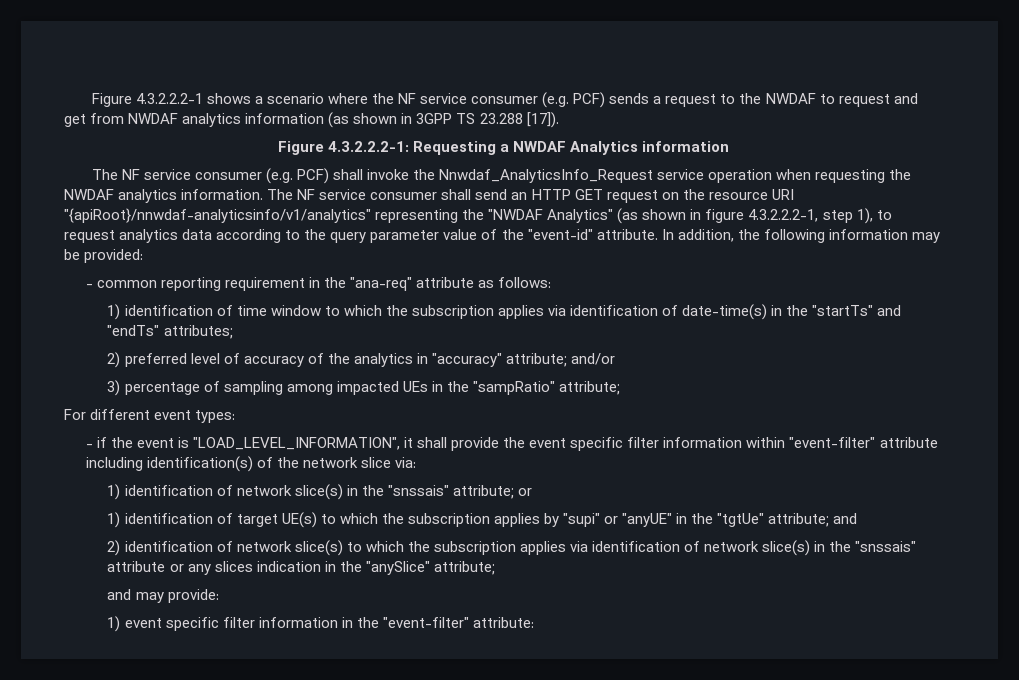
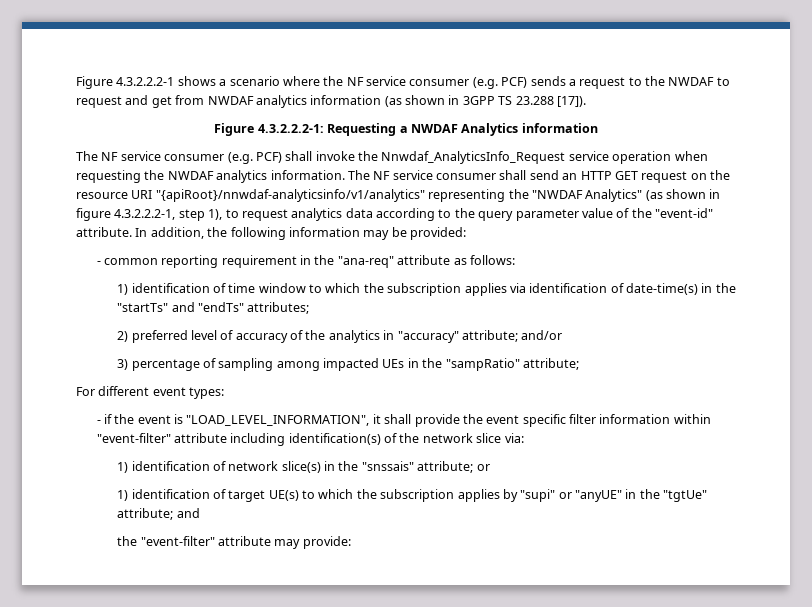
[107,540,917,556] [107,561,495,575] [107,589,219,603] [107,616,534,632] 2) identification of network slice(s) to which the subscription applies via identification of network slice(s) in the "snssais" attribute or any slices indication in the "anySlice" attribute; // and may provide: // 1) event specific filter information in the "event-filter" attribute: -> [117,536,351,549] the "event-filter" attribute may provide:

